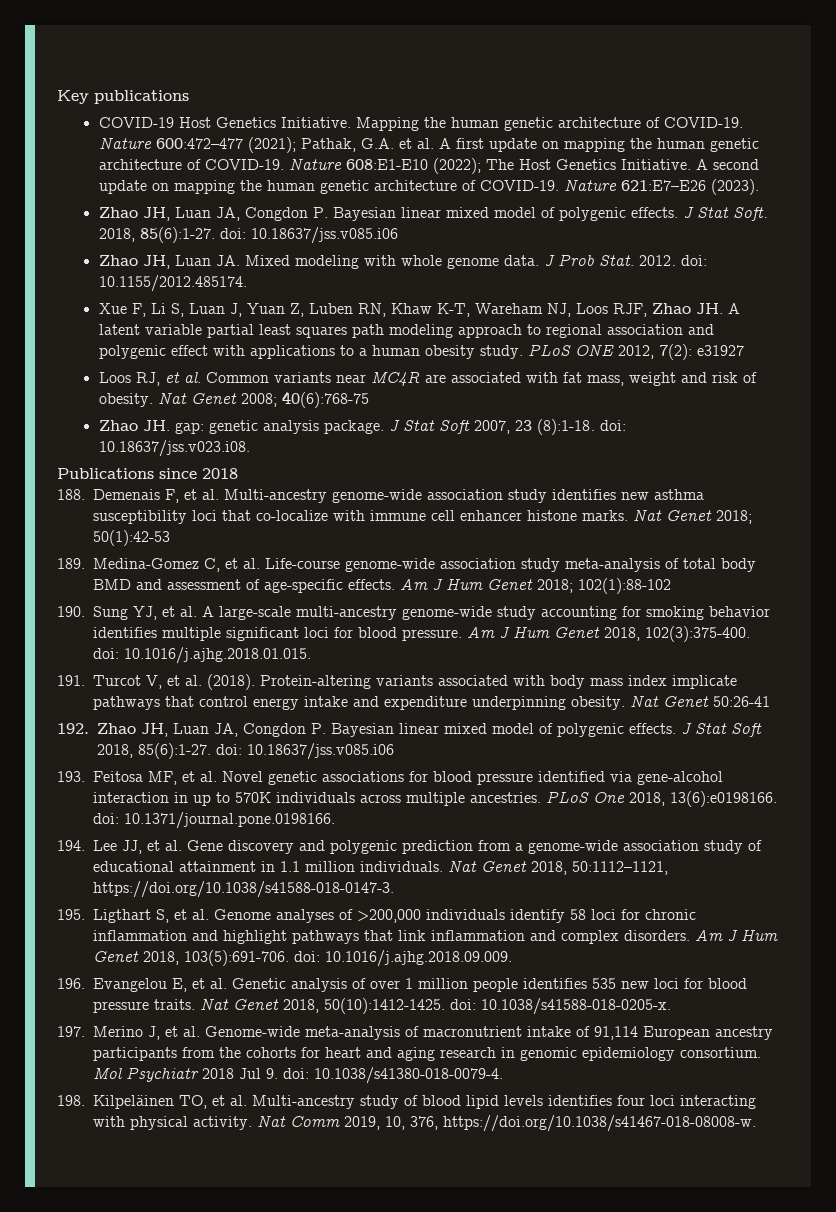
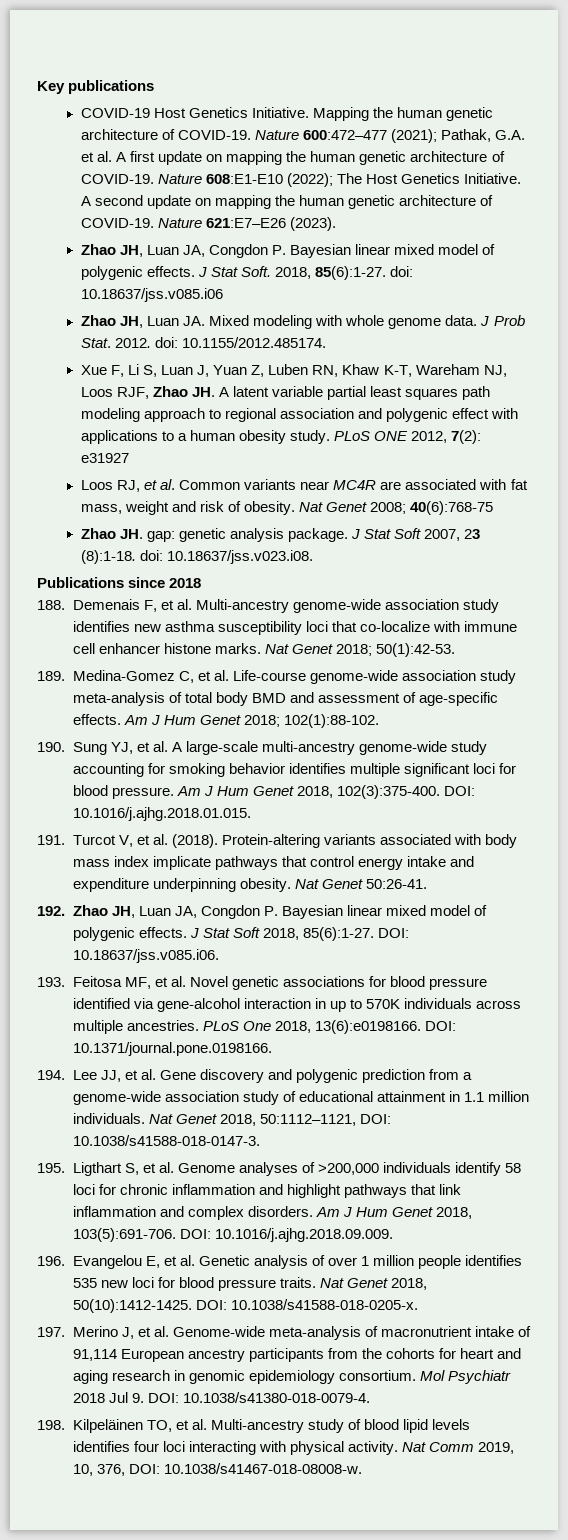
[93,530,170,546] 50(1):42-53 -> [375,643,455,657] 50(1):42-53.
[578,578,671,594] 102(1):88-102 -> [283,714,379,728] 102(1):88-102.
[93,648,119,659] doi: -> [443,786,475,796] DOI:
[713,696,770,707] 50:26-41 -> [365,879,427,889] 50:26-41.
[216,743,394,760] doi: 10.18637/jss.v085.i06 -> [377,928,409,938] [72,949,219,963] DOI: 10.18637/jss.v085.i06.
[93,813,119,824] doi: -> [424,1021,456,1031] DOI:
[93,881,394,898] https://doi.org/10.1038/s41588-018-0147-3. -> [359,1114,391,1124] [72,1135,260,1146] DOI: 10.1038/s41588-018-0147-3.
[294,951,320,962] doi: -> [179,1229,211,1239] DOI:
[450,999,476,1010] doi: -> [195,1300,227,1310] DOI:
[283,1068,309,1079] doi: -> [147,1393,179,1403] DOI:
[443,1115,756,1132] https://doi.org/10.1038/s41467-018-08008-w. -> [128,1463,362,1474] DOI: 10.1038/s41467-018-08008-w.

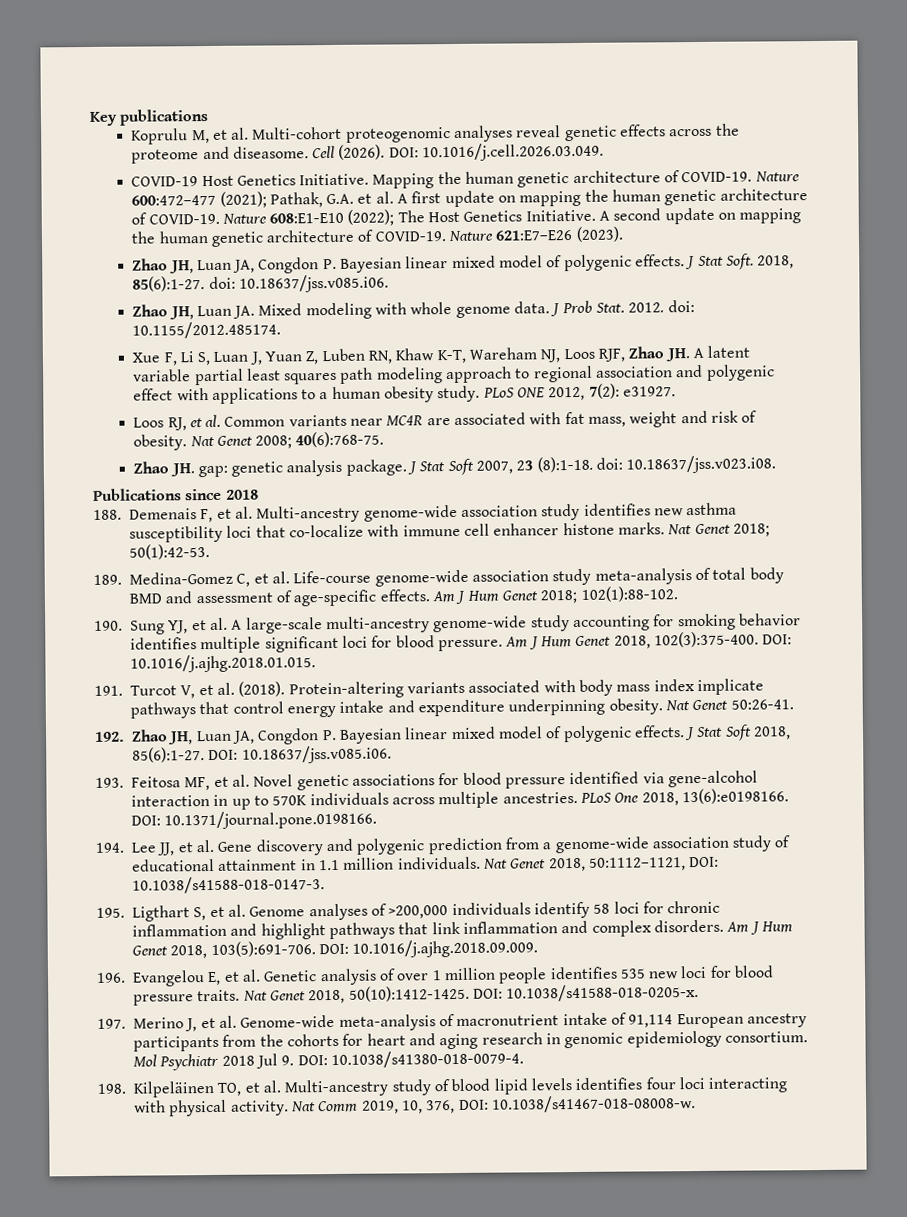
(155, 87) none -> [131,123,740,145] [131,142,605,164] // Koprulu M, et al. Multi-cohort proteogenomic analyses reveal genetic effects across the proteome and diseasome. Cell (2026). DOI: 10.1016/j.cell.2026.03.049.
[80,288,223,302] 10.18637/jss.v085.i06 -> [238,274,389,293] 10.18637/jss.v085.i06.
[80,453,129,463] e31927 -> [623,386,677,397] e31927.
[410,501,494,515] 40(6):768-75 -> [295,431,385,448] 40(6):768-75.

